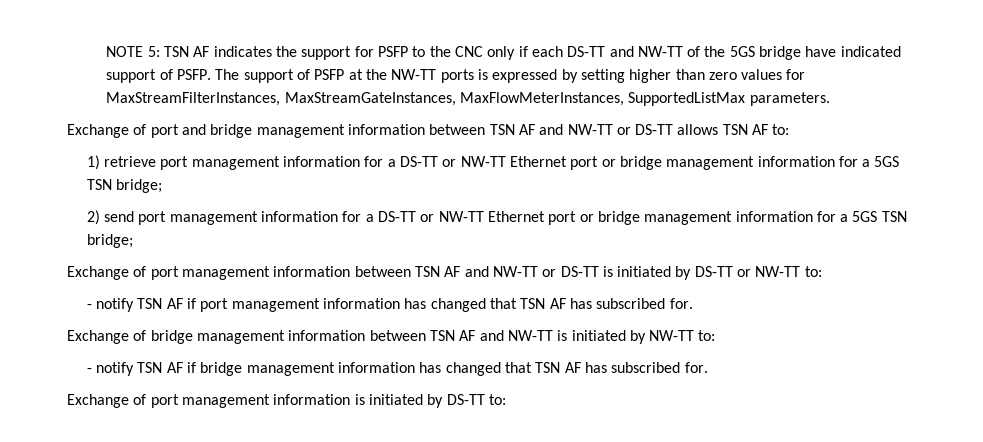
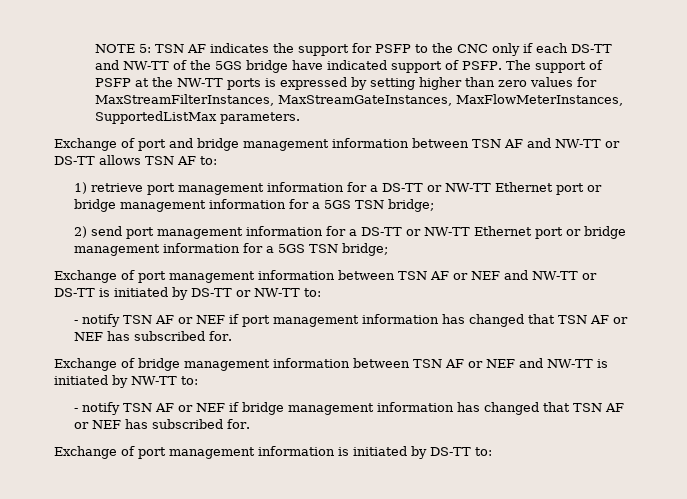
(461, 271) none -> [453,271,500,280] or NEF
(183, 303) none -> [178,315,226,324] or NEF
(566, 303) none -> [613,317,629,324] [74,332,104,341] or NEF
(476, 335) none -> [468,359,515,368] or NEF
(183, 367) none -> [178,403,226,412] or NEF
(581, 367) none -> [74,420,122,429] or NEF

